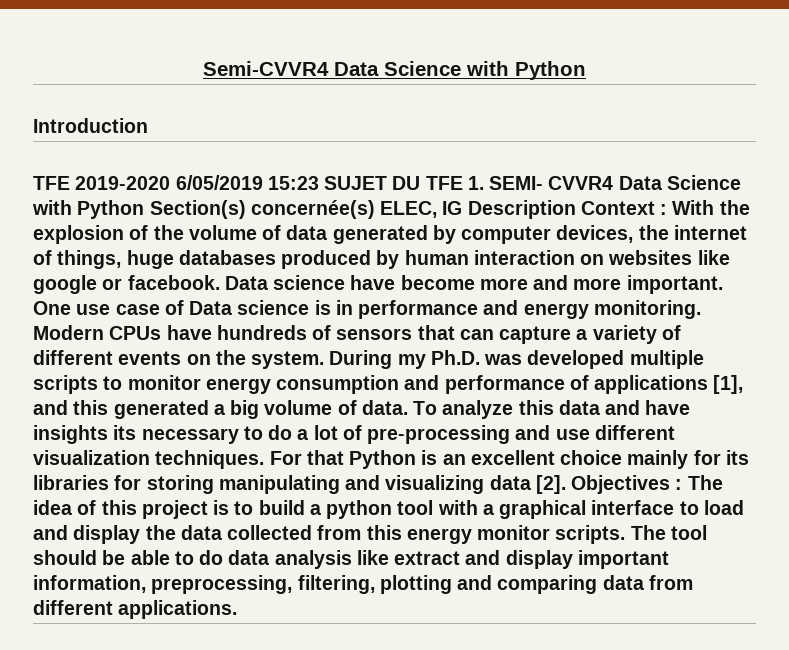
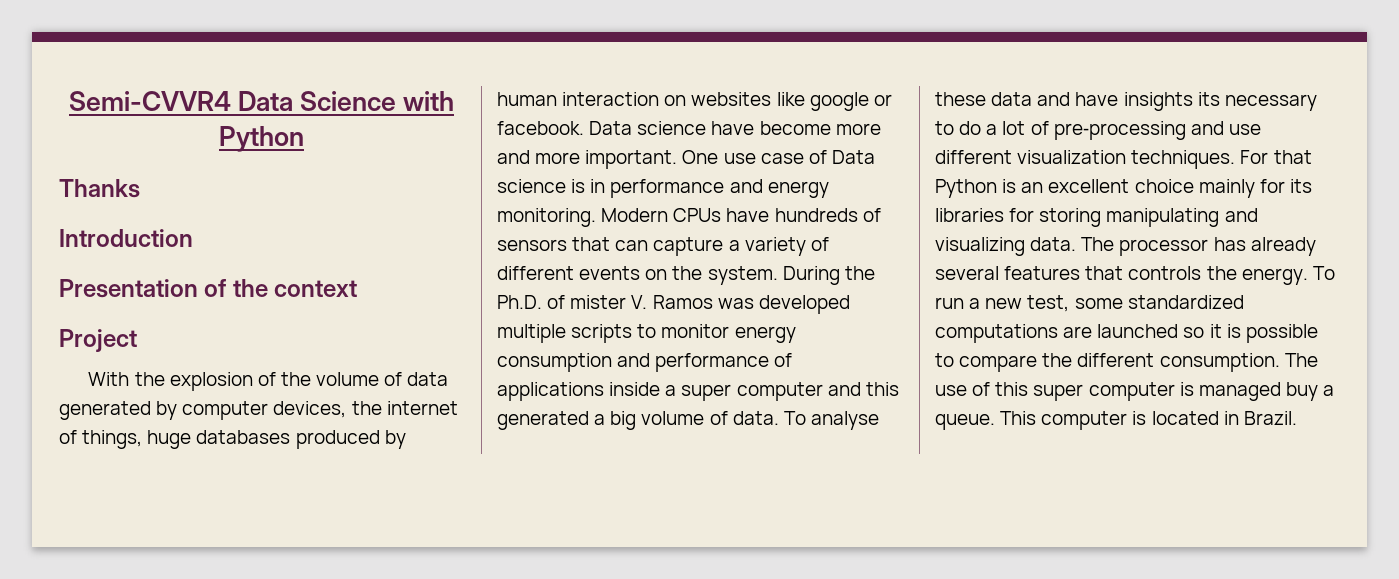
(586, 70) none -> [59,179,140,198] // Thanks
[33,175,741,190] [32,200,668,219] TFE 2019‐2020 6/05/2019 15:23 SUJET DU TFE 1. SEMI‐ CVVR4 Data Science with Python Section(s) concernée(s) ELEC, IG Description Context : -> [59,279,358,298] [59,329,137,352] Presentation of the context // Project //
[397,350,480,369] my Ph.D. -> [844,266,875,280] [497,295,713,309] the Ph.D. of mister V. Ramos
[713,375,744,394] [1], -> [609,382,823,401] inside a super computer
[442,400,554,419] analyze this -> [810,411,879,430] [935,92,986,106] analyse these
[489,475,723,494] [33,500,744,519] [33,525,707,544] [33,550,669,569] [33,575,693,594] [33,600,238,619] data [2]. Objectives : The idea of this project is to build a python tool with a graphical interface to load and display the data collected from this energy monitor scripts. The tool should be able to do data analysis like extract and display important information, preprocessing, filtering, plotting and comparing data from different applications. -> [1030,237,1316,256] [935,266,1335,285] [935,295,1244,312] [935,324,1318,343] [935,353,1318,372] [935,382,1335,401] [935,411,1297,430] data. The processor has already several features that controls the energy. To run a new test, some standardized computations are launched so it is possible to compare the different consumption. The use of this super computer is managed buy a queue. This computer is located in Brazil.

